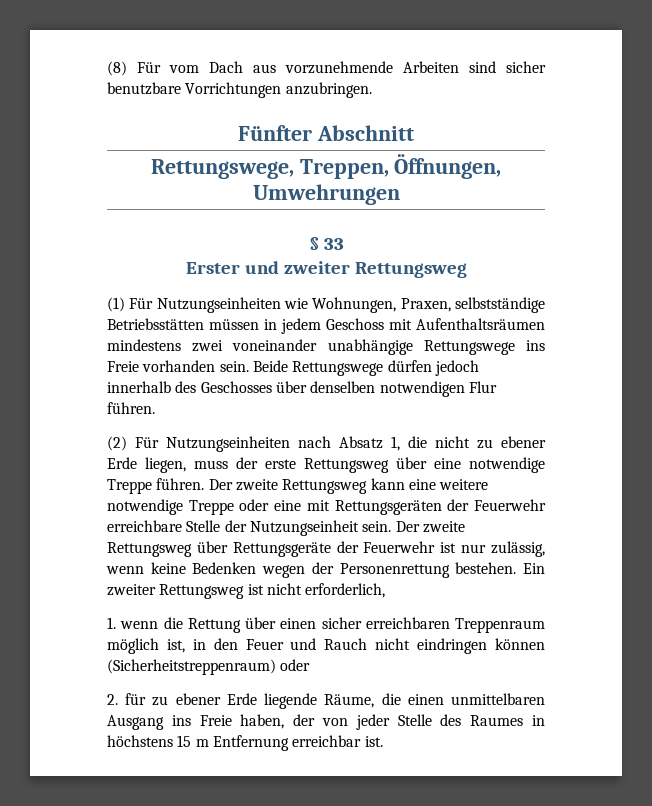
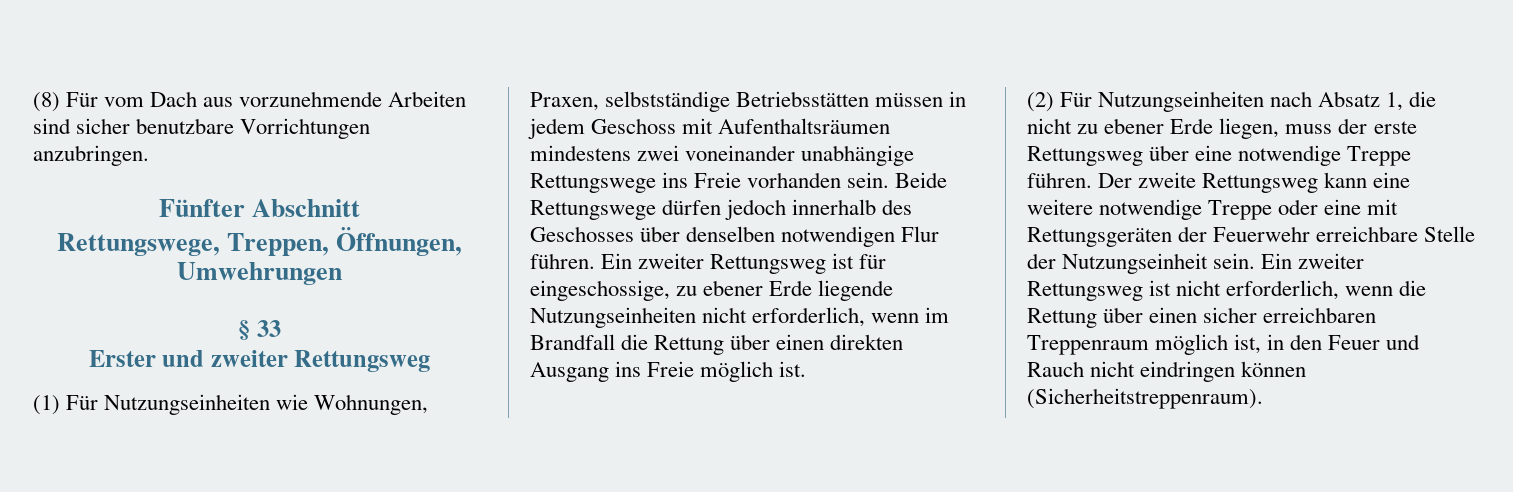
(155, 408) none -> [601,253,887,274] [530,280,894,301] [530,307,950,328] [530,334,904,355] [530,361,807,382] Ein zweiter Rettungsweg ist für eingeschossige, zu ebener Erde liegende Nutzungseinheiten nicht erforderlich, wenn im Brandfall die Rettung über einen direkten Ausgang ins Freie möglich ist.
[395,521,465,533] [107,541,545,557] [106,562,517,578] Der zweite Rettungsweg über Rettungsgeräte der Feuerwehr ist nur zulässig, wenn keine Bedenken wegen der Personenrettung bestehen. -> (1256, 261) none
[107,617,116,629] // 1. -> (1340, 290) none
[107,659,311,675] [107,693,545,709] [107,714,546,730] [107,735,383,751] (Sicherheitstreppenraum) oder // 2. für zu ebener Erde liegende Räume, die einen unmittelbaren Ausgang ins Freie haben, der von jeder Stelle des Raumes in höchstens 15 m Entfernung erreichbar ist. -> [1027,388,1263,409] (Sicherheitstreppenraum).

